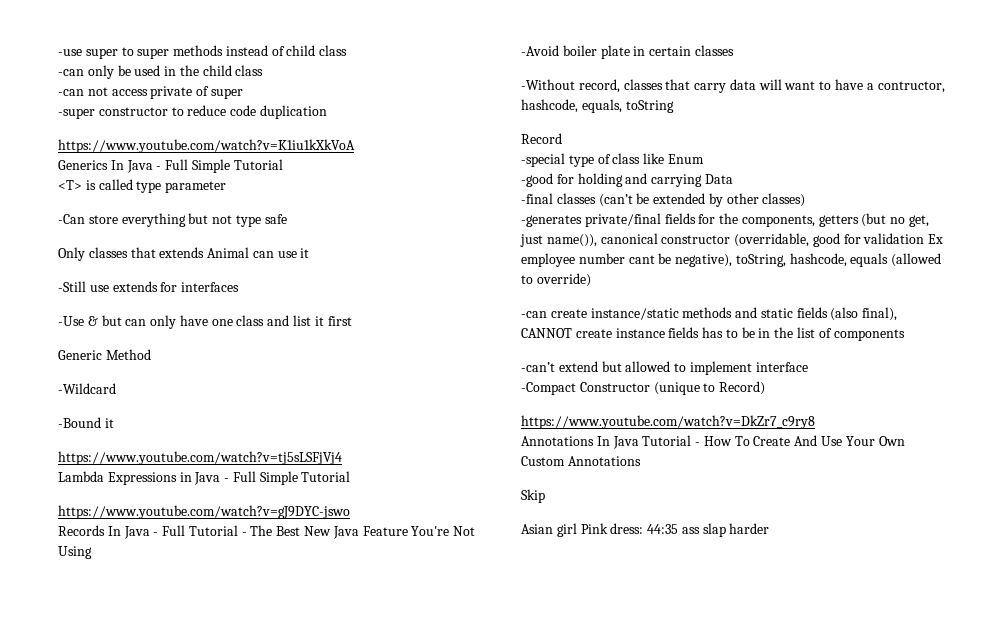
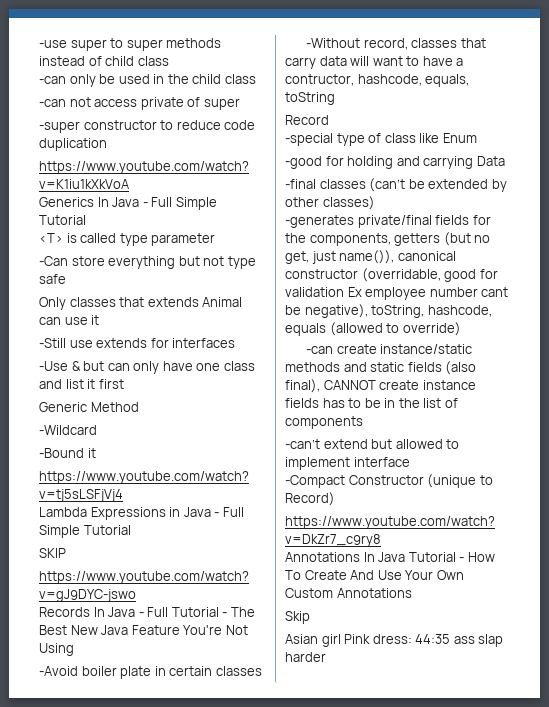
(351, 476) none -> [39,548,66,558] // SKIP

